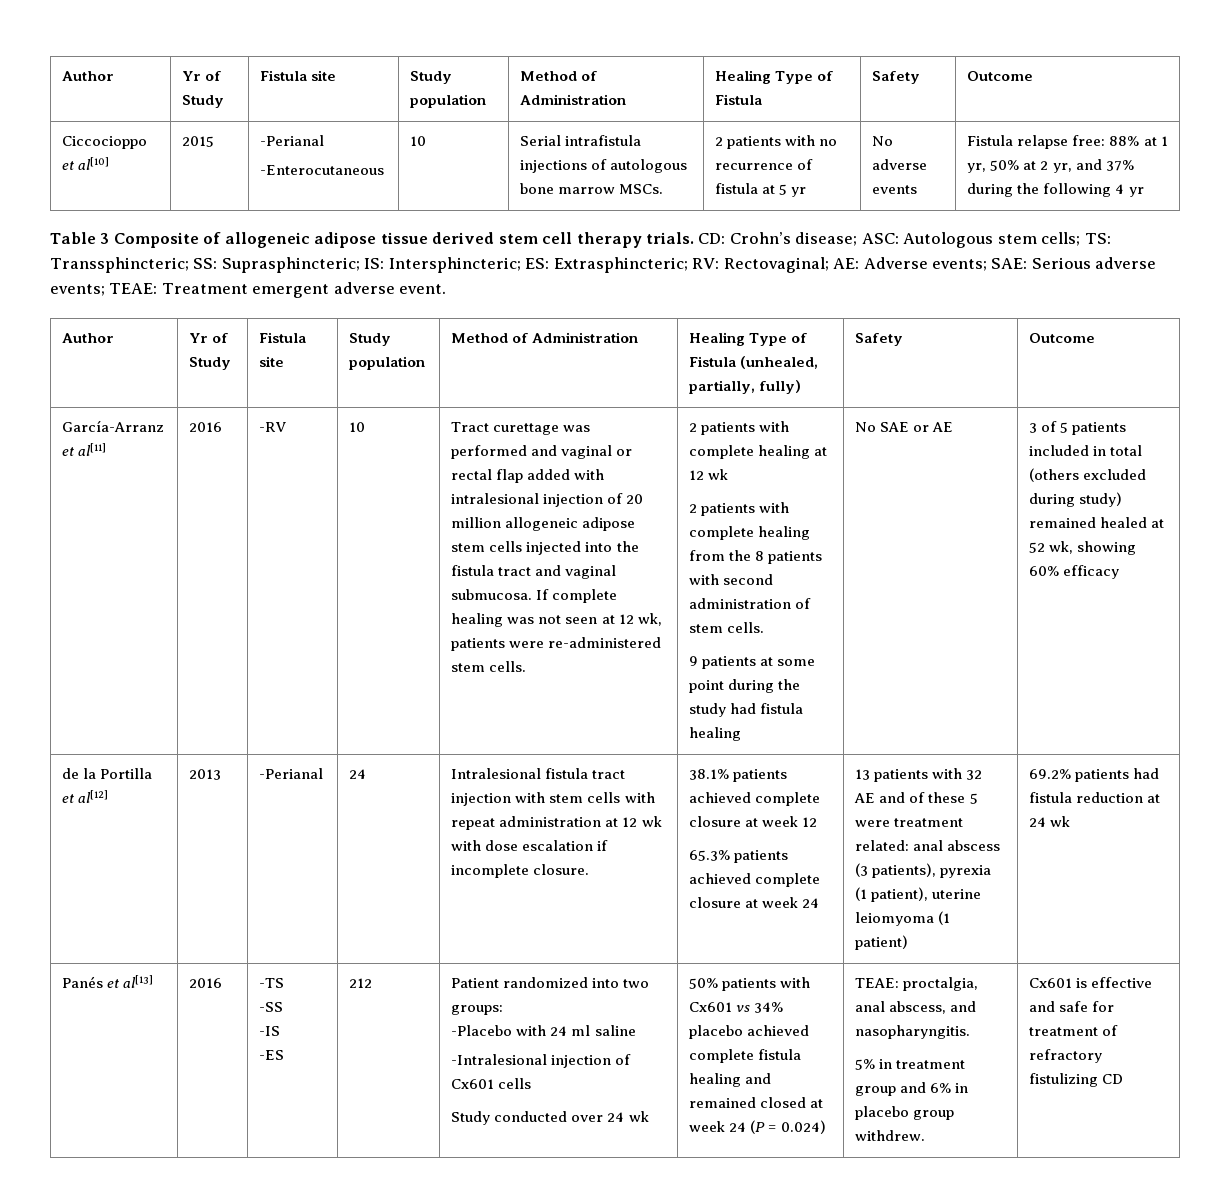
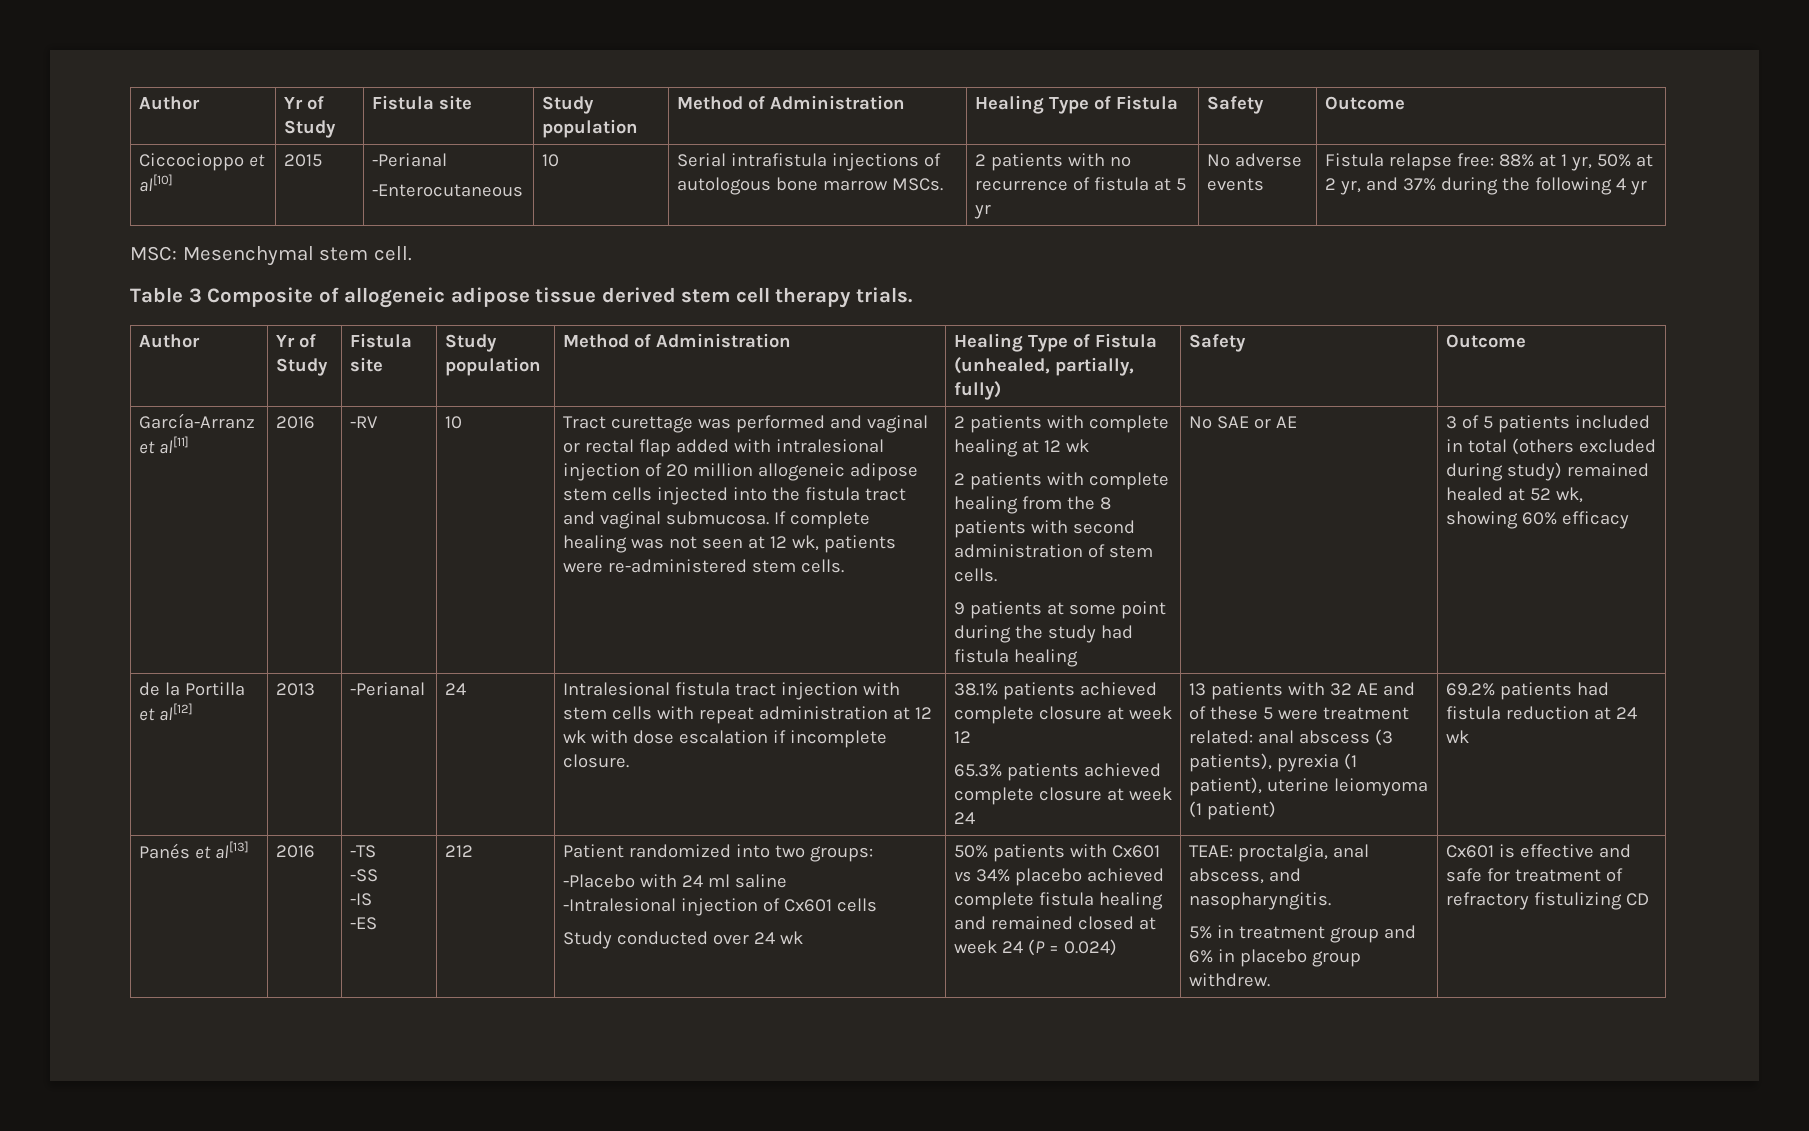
(1144, 192) none -> [130,246,412,266] // MSC: Mesenchymal stem cell.
[698,232,1111,248] [50,257,1157,273] [50,282,447,298] CD: Crohn’s disease; ASC: Autologous stem cells; TS: Transsphincteric; SS: Suprasphincteric; IS: Intersphincteric; ES: Extrasphincteric; RV: Rectovaginal; AE: Adverse events; SAE: Serious adverse events; TEAE: Treatment emergent adverse event. -> (912, 295) none

